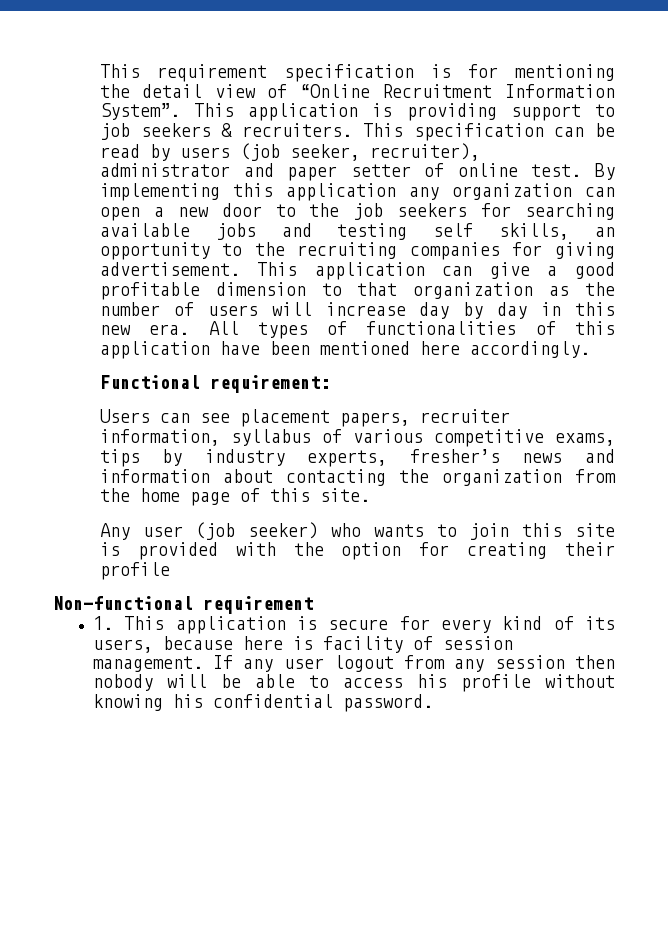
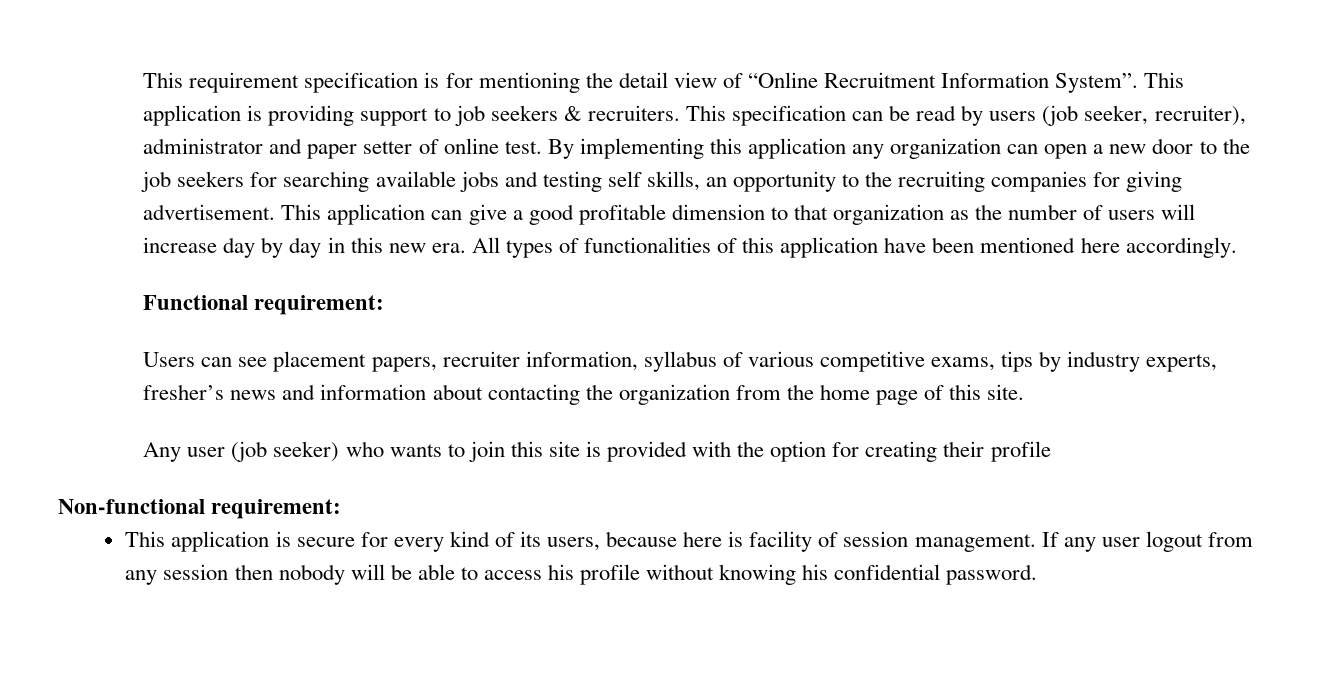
[203,596,313,614] [92,616,113,630] requirement // 1. -> [211,499,342,519] requirement: //

